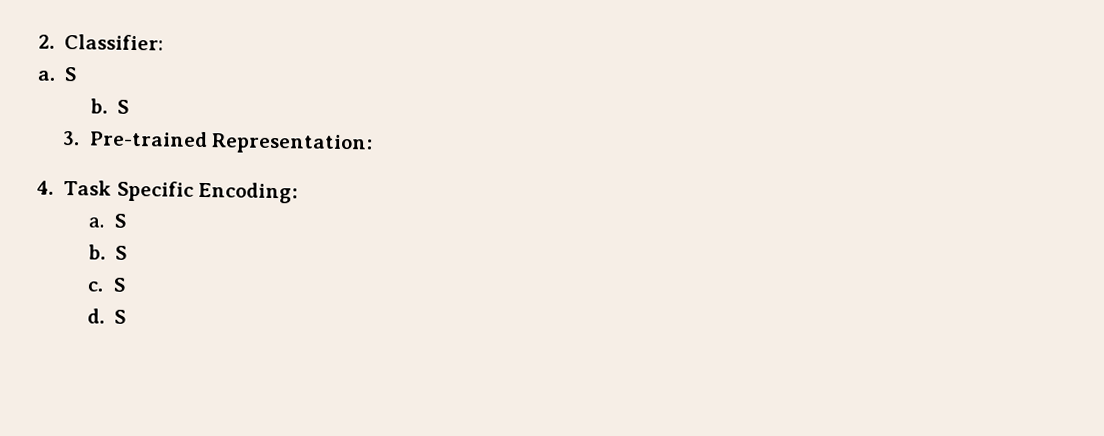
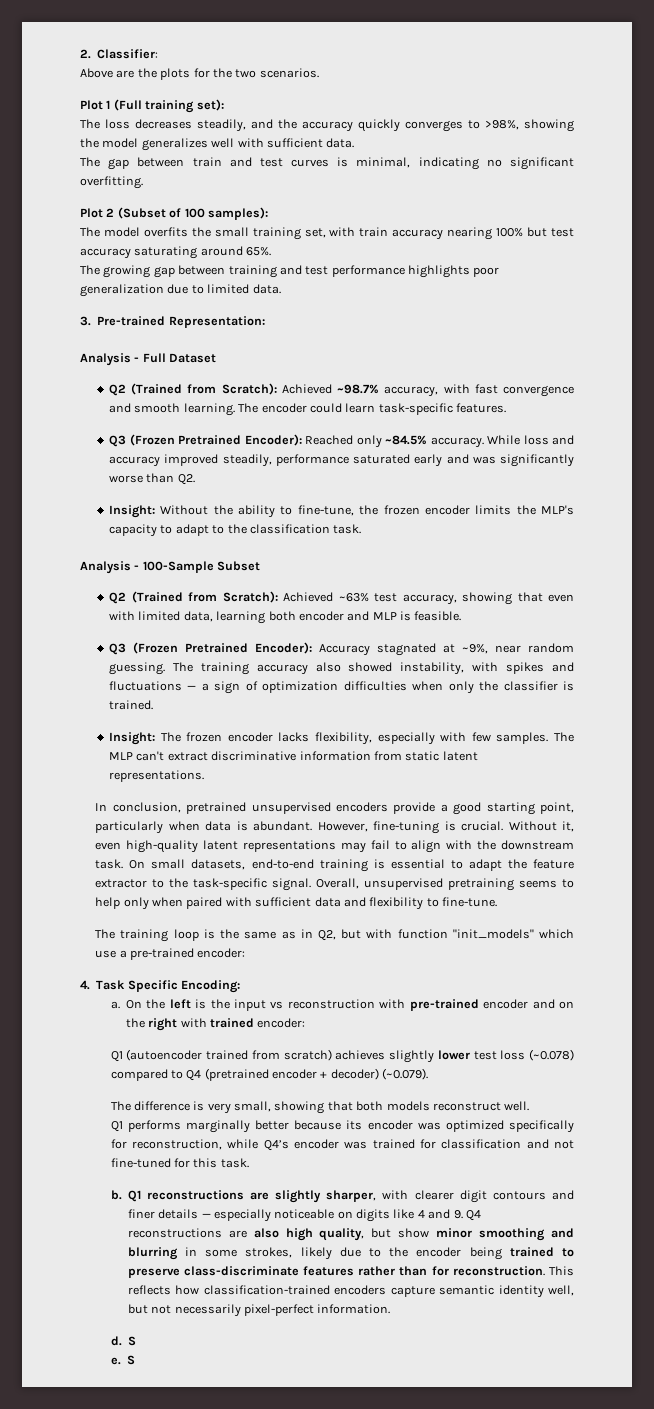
[37,67,78,82] [89,98,129,114] [62,130,374,155] a. S // b. S // 3. Pre-trained Representation: -> [80,68,319,80] [80,99,224,113] [80,119,574,132] [80,138,355,151] [80,157,574,170] [80,176,143,189] [80,207,268,220] [80,227,574,240] [80,246,272,259] [80,265,500,278] [80,284,281,297] [80,316,265,328] [80,353,217,366] [109,383,574,397] [109,403,507,416] [109,434,574,448] [109,454,574,467] [109,473,195,485] [109,505,575,518] [109,524,362,537] [80,561,261,574] [109,591,574,605] [109,611,462,624] [109,642,574,656] [109,662,574,675] [109,681,574,694] [109,700,154,710] [109,732,574,745] [109,751,478,761] [109,770,205,782] [95,802,574,815] [95,821,574,834] [95,840,574,853] [95,859,574,872] [95,878,574,891] [95,897,498,910] [95,929,574,942] [95,948,246,960] Above are the plots for the two scenarios. // Plot 1 (Full training set): // The loss decreases steadily, and the accuracy quickly converges to >98%, showing the model generalizes well with sufficient data. // The gap between train and test curves is minimal, indicating no significant overfitting. // Plot 2 (Subset of 100 samples): // The model overfits the small training set, with train accuracy nearing 100% but test accuracy saturating around 65%. // The growing gap between training and test performance highlights poor generalization due to limited data. // 3. Pre-trained Representation: // Analysis - Full Dataset // Q2 (Trained from Scratch): Achieved ~98.7% accuracy, with fast convergence and smooth learning. The encoder could learn task-specific features. // Q3 (Frozen Pretrained Encoder): Reached only ~84.5% accuracy. While loss and accuracy improved steadily, performance saturated early and was significantly worse than Q2. // Insight: Without the ability to fine-tune, the frozen encoder limits the MLP's capacity to adapt to the classification task. // Analysis - 100-Sample Subset // Q2 (Trained from Scratch): Achieved ~63% test accuracy, showing that even with limited data, learning both encoder and MLP is feasible. // Q3 (Frozen Pretrained Encoder): Accuracy stagnated at ~9%, near random guessing. The training accuracy also showed instability, with spikes and fluctuations — a sign of optimization difficulties when only the classifier is trained. // Insight: The frozen encoder lacks flexibility, especially with few samples. The MLP can't extract discriminative information from static latent representations. // In conclusion, pretrained unsupervised encoders provide a good starting point, particularly when data is abundant. However, fine-tuning is crucial. Without it, even high-quality latent representations may fail to align with the downstream task. On small datasets, end-to-end training is essential to adapt the feature extractor to the task-specific signal. Overall, unsupervised pretraining seems to help only when paired with sufficient data and flexibility to fine-tune. // The training loop is the same as in Q2, but with function "init_models" which use a pre-trained encoder:
[113,213,127,228] [87,244,127,260] [86,277,126,292] [86,308,126,324] S // b. S // c. S // d. S -> [125,999,574,1011] [125,1018,306,1031] [110,1049,575,1063] [110,1068,429,1081] [110,1101,530,1114] [110,1120,574,1133] [110,1139,574,1151] [110,1158,249,1168] [110,1190,574,1203] [127,1209,481,1222] [127,1228,574,1241] [127,1247,575,1260] [127,1266,574,1278] [127,1285,574,1298] [127,1304,391,1317] [110,1336,136,1346] [110,1355,135,1365] On the left is the input vs reconstruction with pre-trained encoder and on the right with trained encoder: // Q1 (autoencoder trained from scratch) achieves slightly lower test loss (~0.078) compared to Q4 (pretrained encoder + decoder) (~0.079). // The difference is very small, showing that both models reconstruct well. // Q1 performs marginally better because its encoder was optimized specifically for reconstruction, while Q4’s encoder was trained for classification and not fine-tuned for this task. // b. Q1 reconstructions are slightly sharper, with clearer digit contours and finer details — especially noticeable on digits like 4 and 9. Q4 reconstructions are also high quality, but show minor smoothing and blurring in some strokes, likely due to the encoder being trained to preserve class-discriminate features rather than for reconstruction. This reflects how classification-trained encoders capture semantic identity well, but not necessarily pixel-perfect information. // d. S // e. S

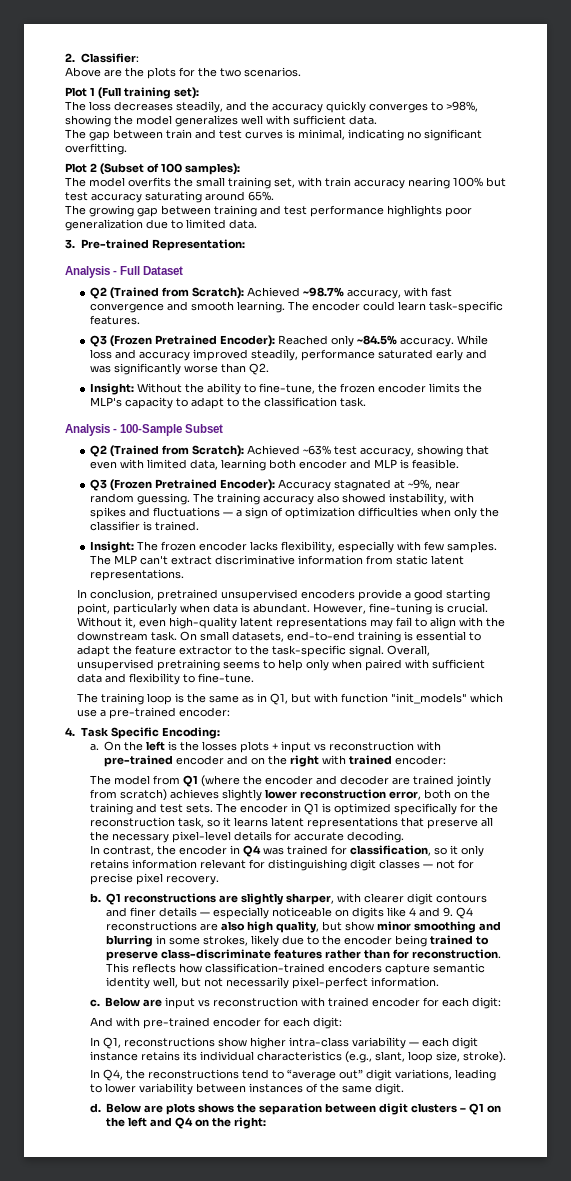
[317,930,336,941] Q2, -> [270,693,289,705] Q1,
(230, 1004) none -> [202,741,279,753] losses plots +
[110,1049,249,1062] Q1 (autoencoder trained -> [89,775,491,787] The model from Q1 (where the encoder and decoder are trained jointly
[473,1049,575,1061] [110,1068,429,1081] [110,1101,530,1114] [110,1120,574,1133] [110,1139,574,1151] [110,1158,249,1168] test loss (~0.078) compared to Q4 (pretrained encoder + decoder) (~0.079). // The difference is very small, showing that both models reconstruct well. // Q1 performs marginally better because its encoder was optimized specifically for reconstruction, while Q4’s encoder was trained for classification and not fine-tuned for this task. -> [299,789,490,800] [89,803,498,815] [89,817,493,829] [89,831,404,843] [89,845,484,857] [89,859,474,871] [89,873,219,885] reconstruction error, both on the training and test sets. The encoder in Q1 is optimized specifically for the reconstruction task, so it learns latent representations that preserve all the necessary pixel-level details for accurate decoding. // In contrast, the encoder in Q4 was trained for classification, so it only retains information relevant for distinguishing digit classes — not for precise pixel recovery.
[110,1336,136,1346] [110,1355,135,1365] d. S // e. S -> [89,997,502,1009] [89,1017,342,1029] [89,1037,478,1049] [89,1051,506,1063] [89,1069,496,1081] [89,1083,404,1095] [89,1103,502,1115] [106,1117,267,1129] c. Below are input vs reconstruction with trained encoder for each digit: // And with pre-trained encoder for each digit: // In Q1, reconstructions show higher intra-class variability — each digit instance retains its individual characteristics (e.g., slant, loop size, stroke). // In Q4, the reconstructions tend to “average out” digit variations, leading to lower variability between instances of the same digit. // d. Below are plots shows the separation between digit clusters – Q1 on the left and Q4 on the right:

